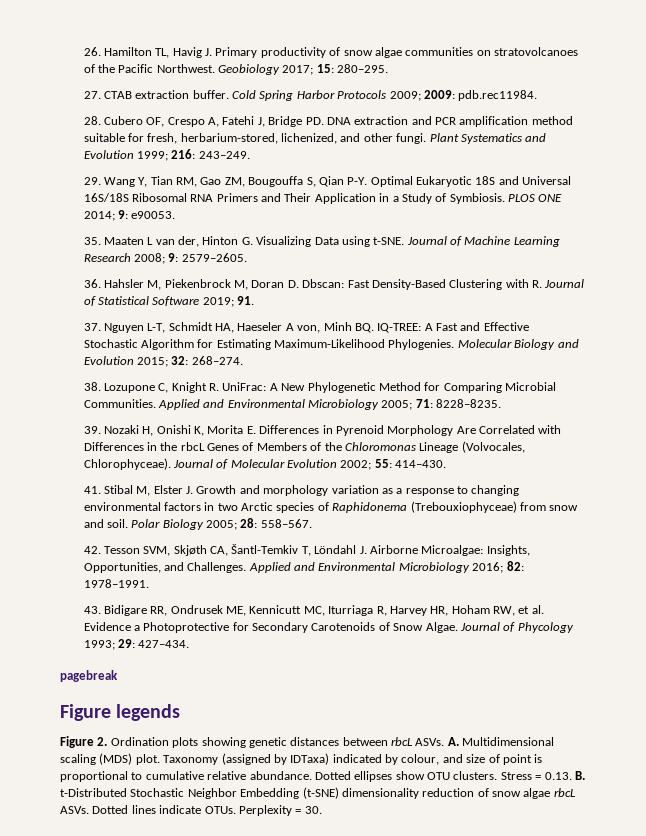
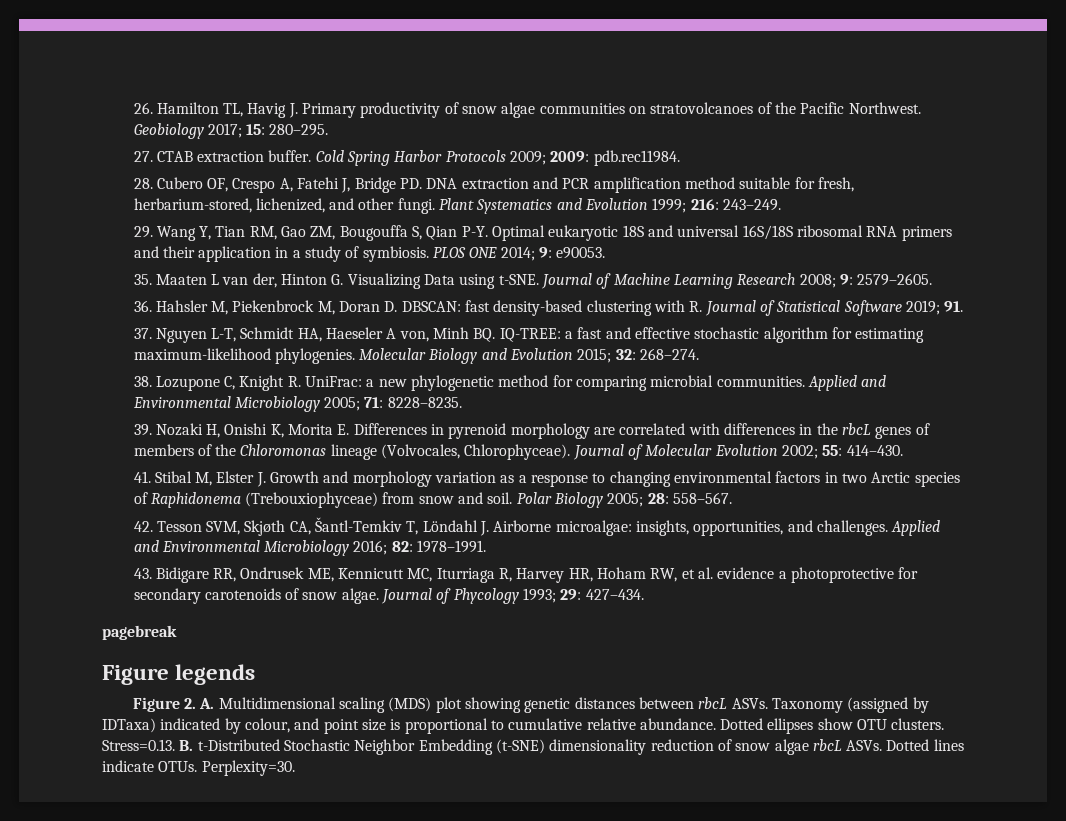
[416,176,473,187] Eukaryotic -> [548,225,619,241] eukaryotic
[522,176,572,185] [83,193,505,204] Universal 16S/18S Ribosomal RNA Primers and Their Application in a Study of Symbiosis. -> [677,225,952,241] [133,246,429,262] universal 16S/18S ribosomal RNA primers and their application in a study of symbiosis.
[302,279,503,290] Dbscan: Fast Density-Based Clustering -> [401,300,652,316] DBSCAN: fast density-based clustering
[424,322,529,331] [83,339,455,350] A Fast and Effective Stochastic Algorithm for Estimating Maximum-Likelihood Phylogenies. -> [565,327,925,343] [133,348,355,364] a fast and effective stochastic algorithm for estimating maximum-likelihood phylogenies.
[269,382,557,393] [83,399,156,408] A New Phylogenetic Method for Comparing Microbial Communities. -> [366,375,805,391] a new phylogenetic method for comparing microbial communities.
[335,425,562,436] [83,442,307,451] Pyrenoid Morphology Are Correlated with Differences in the rbcL Genes of Members -> [448,423,930,439] [133,444,194,456] pyrenoid morphology are correlated with differences in the rbcL genes of members
[419,442,459,453] Lineage -> [330,444,377,460] lineage
[421,545,530,556] [83,562,247,573] Microalgae: Insights, Opportunities, and Challenges. -> [555,520,888,536] microalgae: insights, opportunities, and challenges.
[83,622,458,633] Evidence a Photoprotective for Secondary Carotenoids of Snow Algae. -> [717,567,919,583] [133,588,379,604] evidence a photoprotective for secondary carotenoids of snow algae.
[110,737,199,748] Ordination plots -> [199,697,462,713] A. Multidimensional scaling (MDS) plot
[447,737,555,746] [60,753,160,765] A. Multidimensional scaling (MDS) plot. -> (768, 703) none
[466,754,532,765] size of point -> [323,719,386,734] point size
[500,772,572,780] Stress = 0.13. -> [102,739,175,751] Stress=0.13.
[238,805,322,816] Perplexity = 30. -> [201,760,295,776] Perplexity=30.

